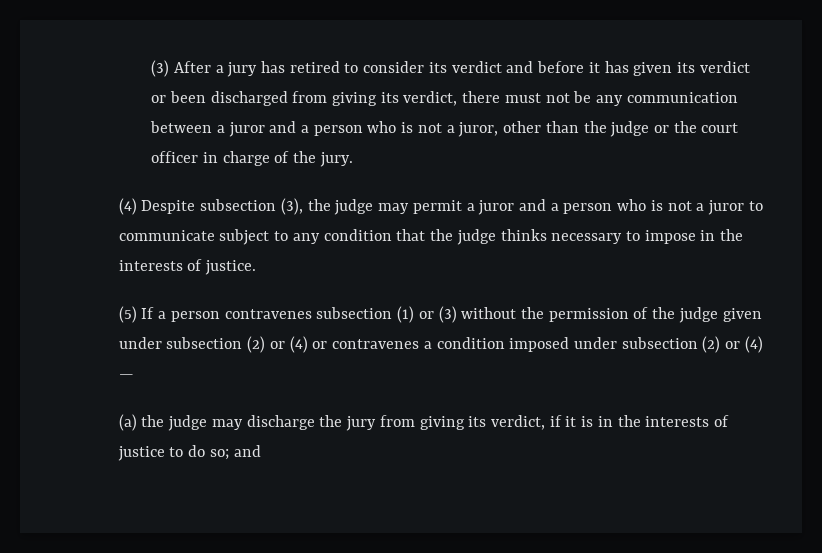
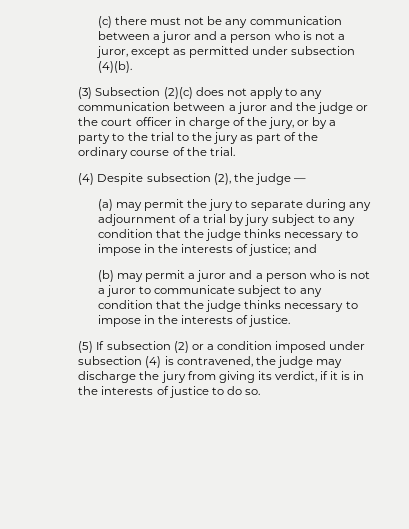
[151,60,750,77] [151,91,458,106] (3) After a jury has retired to consider its verdict and before it has given its verdict or been discharged from giving its verdict, -> [97,16,112,28] (c)
[503,121,579,133] other than -> [131,46,356,58] [97,61,132,73] [78,87,323,99] [78,102,293,114] except as permitted under subsection (4)(b). // (3) Subsection (2)(c) does not apply to any communication between a juror and
[319,152,353,167] jury. -> [268,117,337,129] [78,132,319,144] [78,147,235,159] jury, or by a party to the trial to the jury as part of the ordinary course of the trial.
[280,198,374,215] (3), the judge -> [213,173,306,185] [97,199,371,211] [97,214,355,226] [97,229,358,241] [97,244,317,256] [97,270,114,282] (2), the judge — // (a) may permit the jury to separate during any adjournment of a trial by jury subject to any condition that the judge thinks necessary to impose in the interests of justice; and // (b)
[158,306,762,323] [118,336,420,353] a person contravenes subsection (1) or (3) without the permission of the judge given under subsection (2) or (4) or contravenes -> [106,341,204,353] subsection (2) or
[702,336,763,353] [118,374,134,379] [118,414,137,431] (2) or (4) — // (a) -> [145,356,253,368] (4) is contravened,
[209,445,261,460] so; and -> [244,389,260,395] so.

